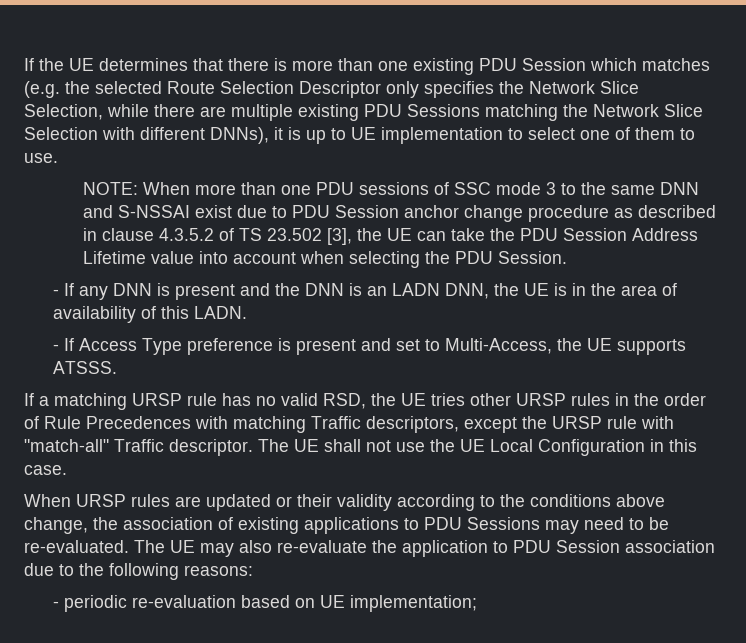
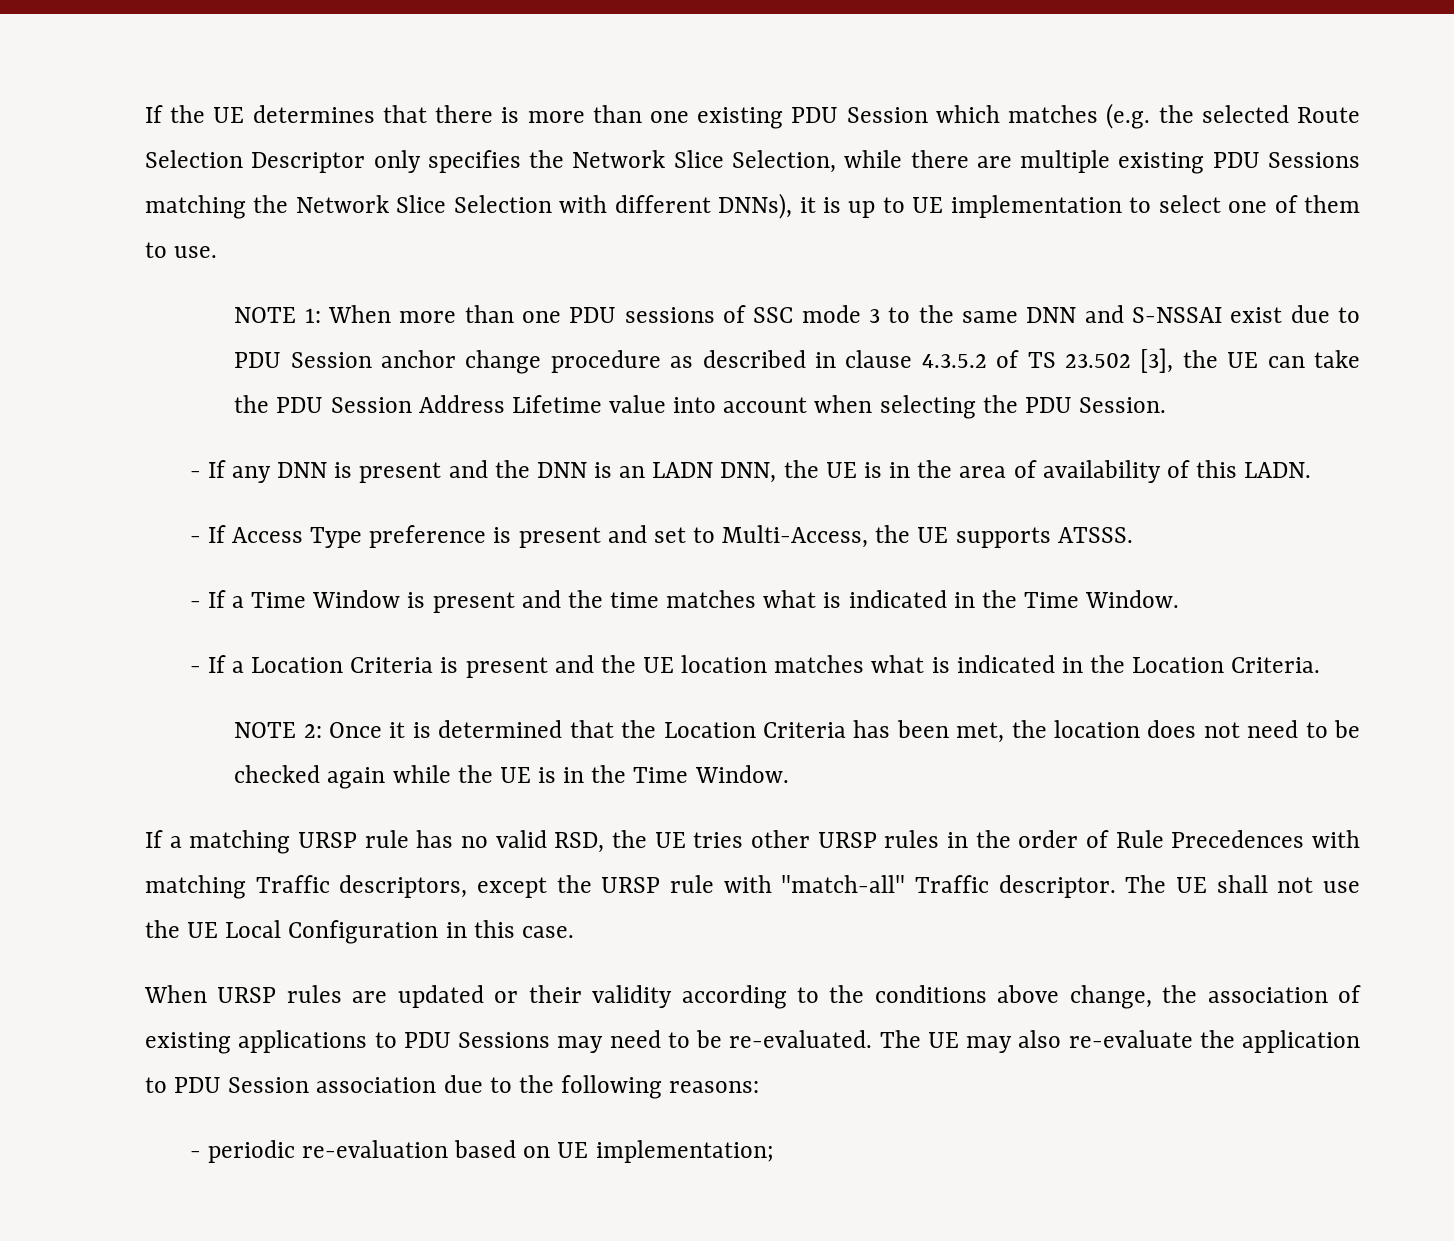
[82,182,138,195] NOTE: -> [234,307,321,323] NOTE 1:
(118, 367) none -> [189,590,1180,613] [189,655,1321,678] [234,720,1361,743] [234,765,789,789] // - If a Time Window is present and the time matches what is indicated in the Time Window. // - If a Location Criteria is present and the UE location matches what is indicated in the Location Criteria. // NOTE 2: Once it is determined that the Location Criteria has been met, the location does not need to be checked again while the UE is in the Time Window.

